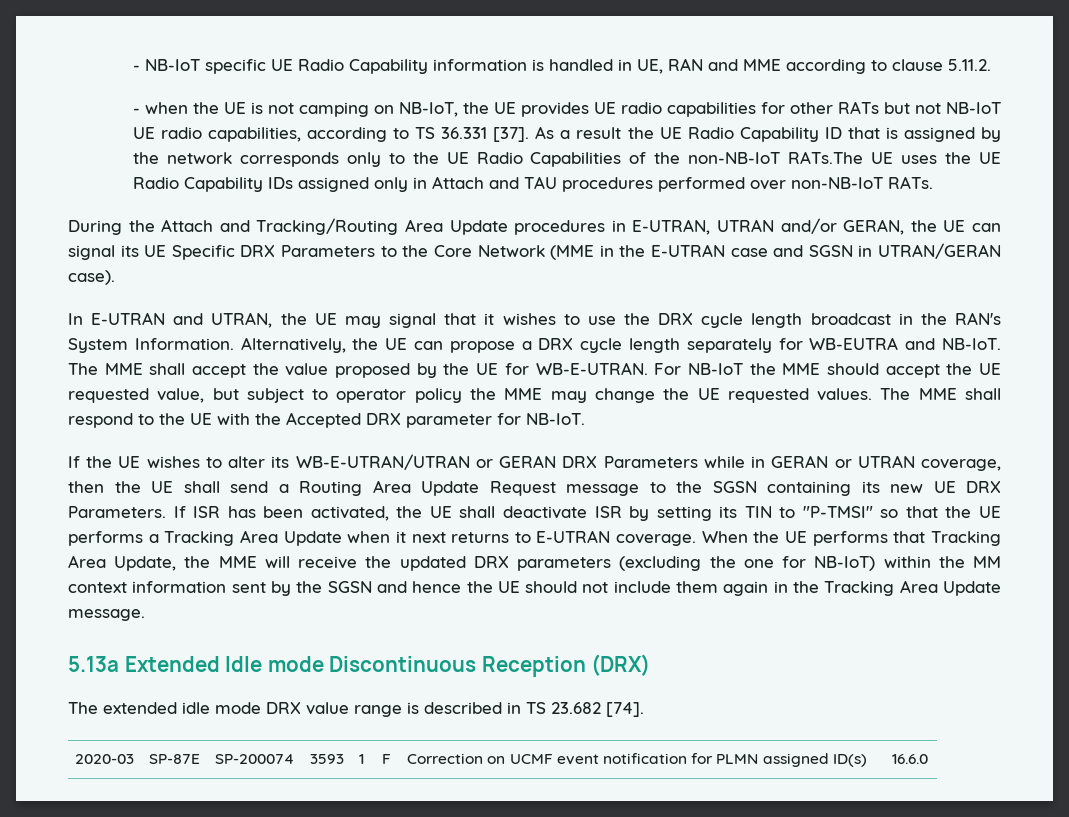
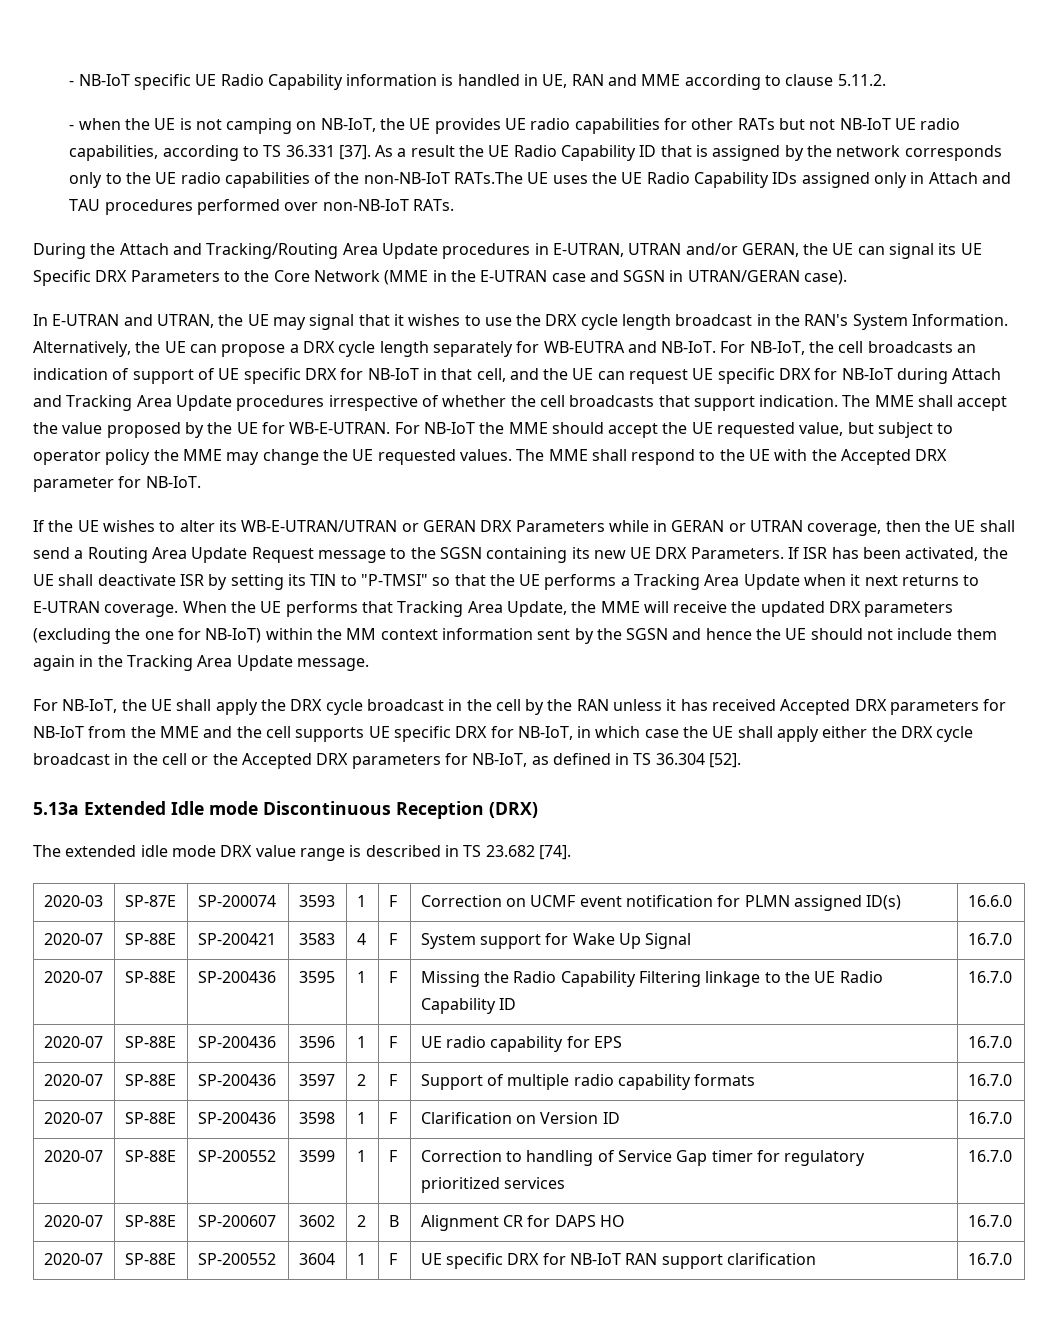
[476,152,622,167] Radio Capabilities -> [180,172,310,188] radio capabilities
(1001, 344) none -> [720,341,977,355] [33,368,1002,384] [33,395,839,411] For NB-IoT, the cell broadcasts an indication of support of UE specific DRX for NB-IoT in that cell, and the UE can request UE specific DRX for NB-IoT during Attach and Tracking Area Update procedures irrespective of whether the cell broadcasts that support indication.
(145, 615) none -> [33,699,1007,715] [33,726,974,742] [33,753,742,769] // For NB-IoT, the UE shall apply the DRX cycle broadcast in the cell by the RAN unless it has received Accepted DRX parameters for NB-IoT from the MME and the cell supports UE specific DRX for NB-IoT, in which case the UE shall apply either the DRX cycle broadcast in the cell or the Accepted DRX parameters for NB-IoT, as defined in TS 36.304 [52].
(929, 759) none -> [43,933,103,945] [124,933,176,945] [197,933,276,945] [298,933,335,945] [356,933,366,945] [388,933,397,945] [420,933,692,949] [967,933,1012,945] [43,971,103,983] [124,971,176,983] [197,971,276,983] [298,971,335,983] [356,971,366,983] [388,971,397,983] [420,971,883,987] [420,998,517,1014] [967,971,1012,983] [43,1036,103,1048] [124,1036,176,1048] [197,1036,276,1048] [298,1036,335,1048] [356,1036,366,1048] [388,1036,397,1048] [420,1036,623,1052] [967,1036,1012,1048] [43,1074,103,1086] [124,1074,176,1086] [197,1074,276,1086] [298,1074,335,1086] [356,1074,366,1086] [388,1074,397,1086] [420,1074,756,1090] [967,1074,1012,1086] [43,1112,103,1124] [124,1112,176,1124] [197,1112,276,1124] [298,1112,335,1124] [356,1112,366,1124] [388,1112,397,1124] [420,1112,620,1124] [967,1112,1012,1124] [43,1150,103,1162] [124,1150,176,1162] [197,1150,276,1162] [298,1150,335,1162] [356,1150,366,1162] [388,1150,397,1162] [420,1150,866,1166] [420,1177,566,1193] [967,1150,1012,1162] [43,1215,103,1227] [124,1215,176,1227] [197,1215,276,1227] [298,1215,335,1227] [356,1215,366,1227] [388,1215,399,1227] [420,1215,626,1231] [967,1215,1012,1227] [43,1253,103,1265] [124,1253,176,1265] [197,1253,276,1265] [298,1253,335,1265] [356,1253,366,1265] [388,1253,397,1265] [420,1253,816,1269] [967,1253,1012,1265] // 2020-07 | SP-88E | SP-200421 | 3583 | 4 | F | System support for Wake Up Signal | 16.7.0 // 2020-07 | SP-88E | SP-200436 | 3595 | 1 | F | Missing the Radio Capability Filtering linkage to the UE Radio Capability ID | 16.7.0 // 2020-07 | SP-88E | SP-200436 | 3596 | 1 | F | UE radio capability for EPS | 16.7.0 // 2020-07 | SP-88E | SP-200436 | 3597 | 2 | F | Support of multiple radio capability formats | 16.7.0 // 2020-07 | SP-88E | SP-200436 | 3598 | 1 | F | Clarification on Version ID | 16.7.0 // 2020-07 | SP-88E | SP-200552 | 3599 | 1 | F | Correction to handling of Service Gap timer for regulatory prioritized services | 16.7.0 // 2020-07 | SP-88E | SP-200607 | 3602 | 2 | B | Alignment CR for DAPS HO | 16.7.0 // 2020-07 | SP-88E | SP-200552 | 3604 | 1 | F | UE specific DRX for NB-IoT RAN support clarification | 16.7.0

